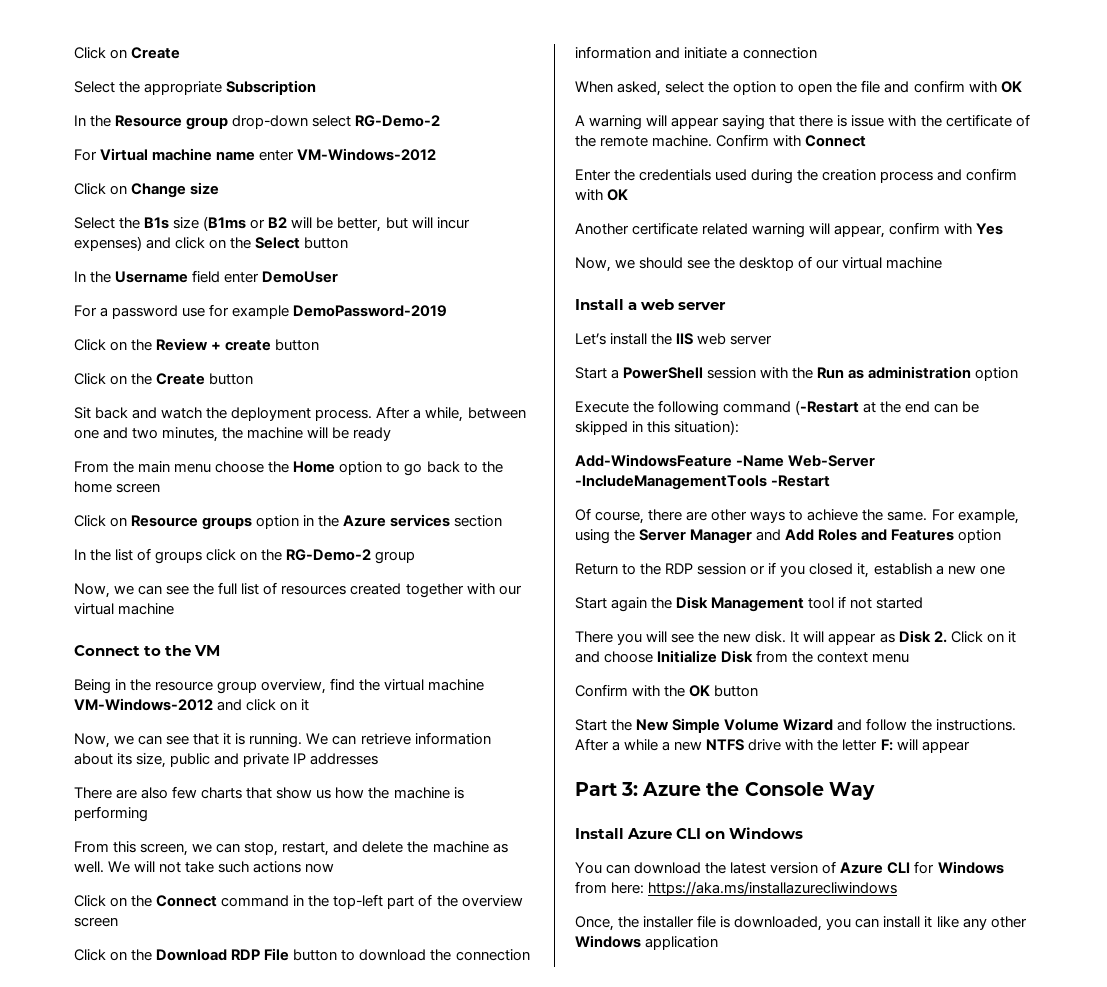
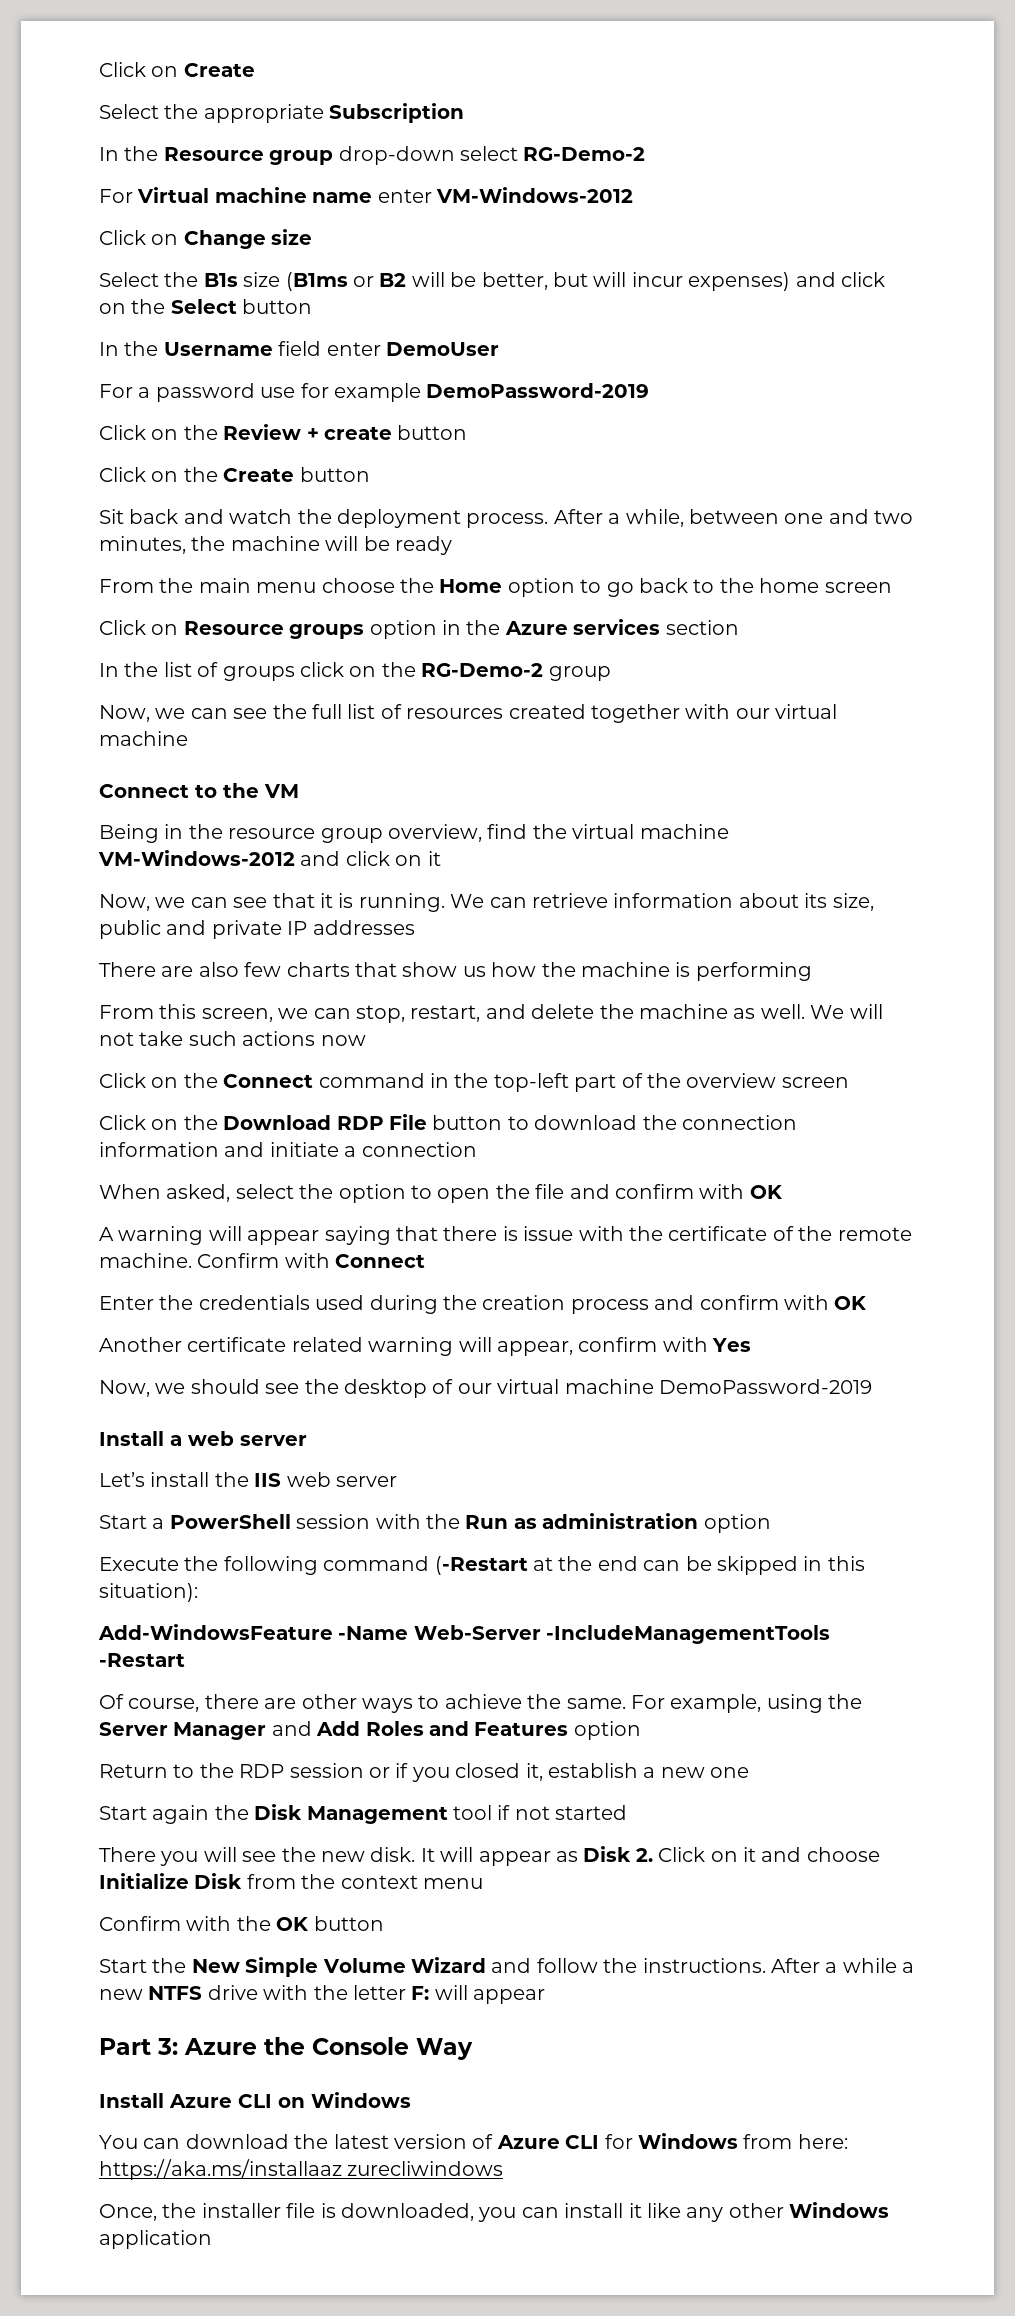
(943, 263) none -> [658,1379,872,1394] DemoPassword-2019
[648,881,898,896] https://aka.ms/installazurecliwindows -> [99,2159,504,2180] https://aka.ms/installaaz zurecliwindows

